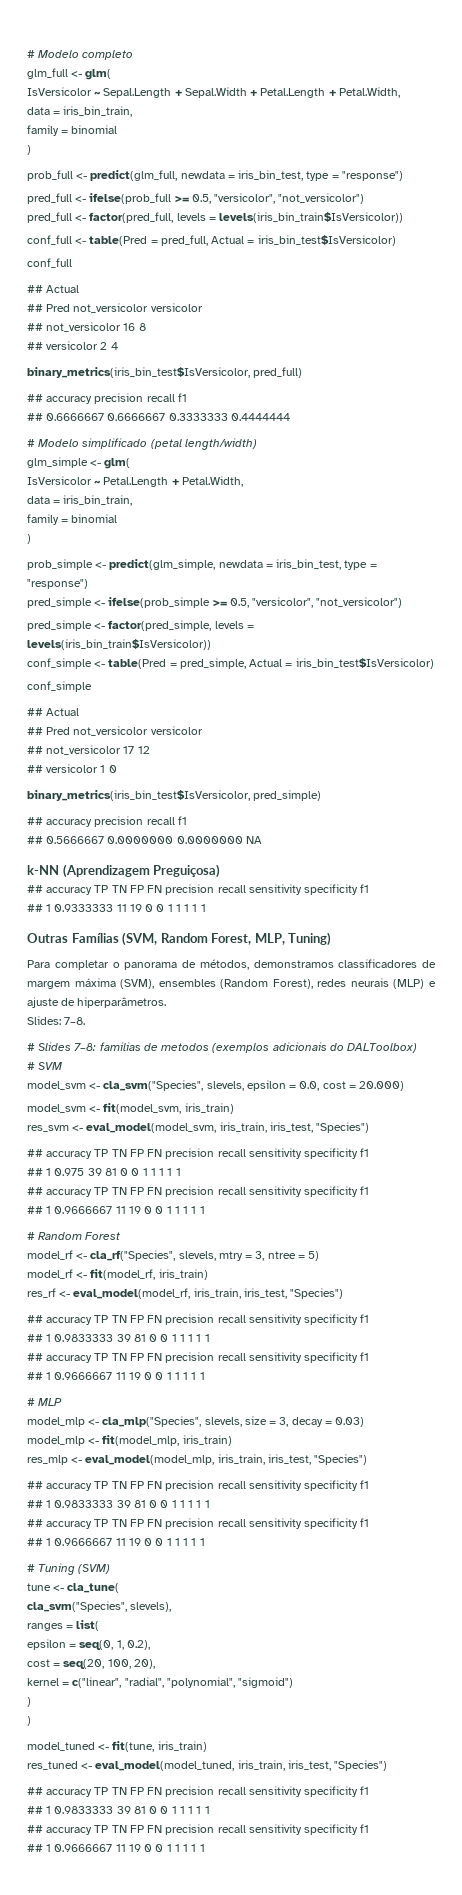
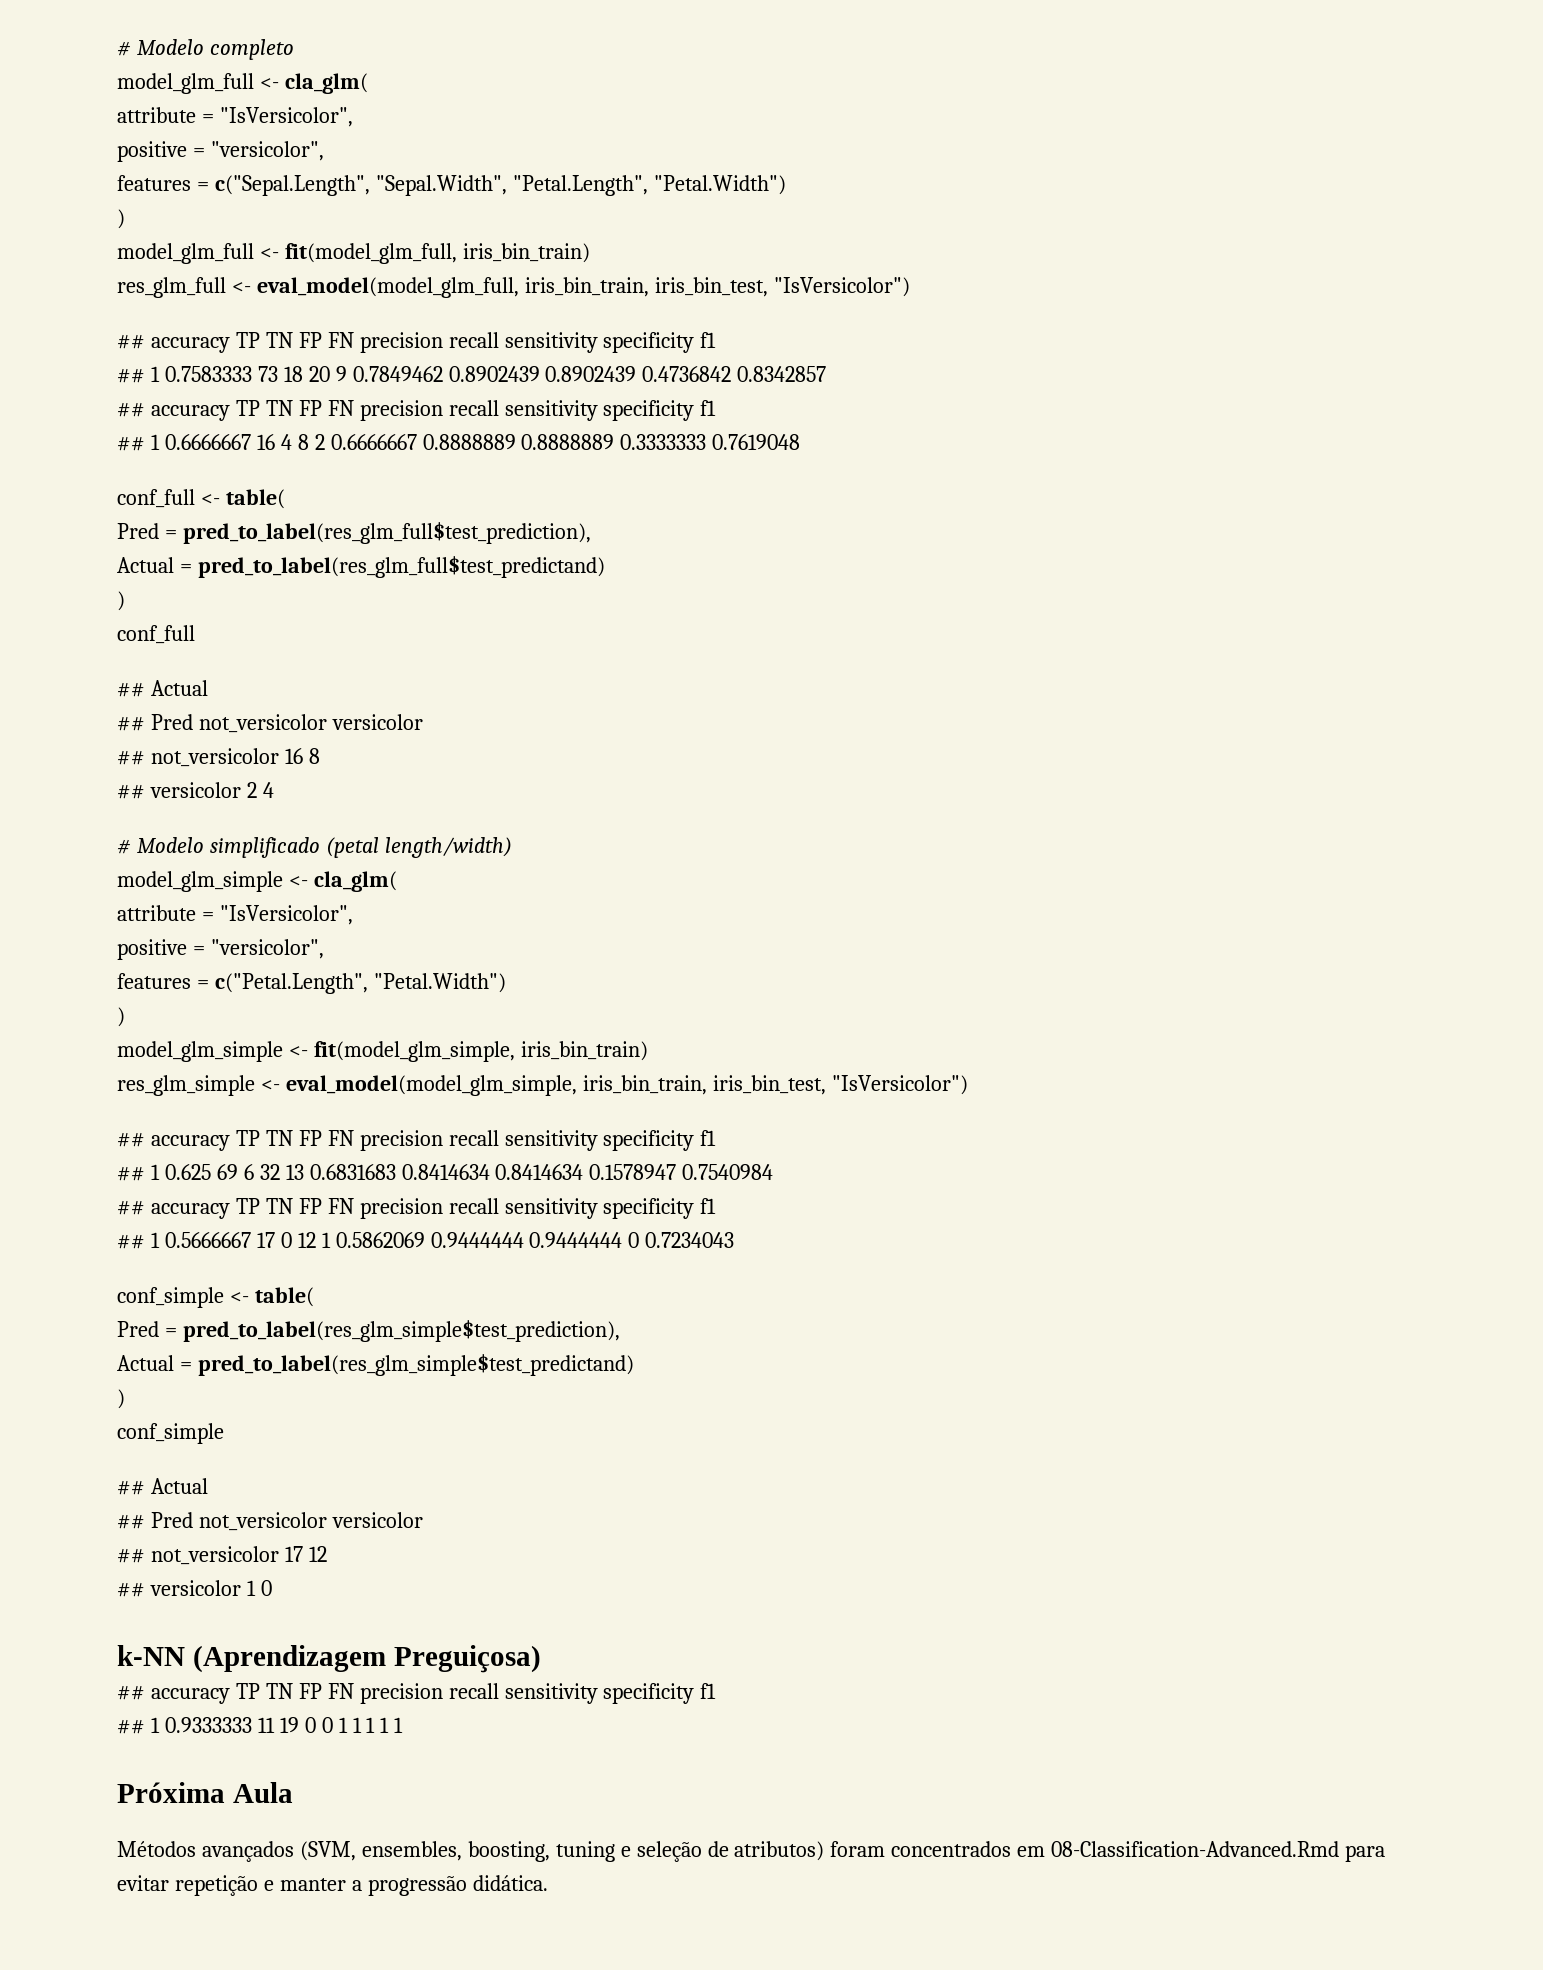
[27,68,112,80] [27,87,400,98] [27,106,133,117] [27,125,118,136] [27,145,31,155] [27,170,403,181] [27,193,365,204] [27,212,404,223] [27,235,396,246] glm_full <- glm( // IsVersicolor ~ Sepal.Length + Sepal.Width + Petal.Length + Petal.Width, // data = iris_bin_train, // family = binomial // ) // prob_full <- predict(glm_full, newdata = iris_bin_test, type = "response") // pred_full <- ifelse(prob_full >= 0.5, "versicolor", "not_versicolor") // pred_full <- factor(pred_full, levels = levels(iris_bin_train$IsVersicolor)) // conf_full <- table(Pred = pred_full, Actual = iris_bin_test$IsVersicolor) -> [117,73,368,94] [117,107,353,127] [117,141,324,162] [117,175,786,196] [117,209,125,229] [117,243,590,264] [117,277,910,298] [117,332,717,353] [117,366,827,383] [117,400,717,421] [117,434,801,451] [117,489,285,509] [117,522,591,544] [117,556,605,578] [117,591,125,611] model_glm_full <- cla_glm( // attribute = "IsVersicolor", // positive = "versicolor", // features = c("Sepal.Length", "Sepal.Width", "Petal.Length", "Petal.Width") // ) // model_glm_full <- fit(model_glm_full, iris_bin_train) // res_glm_full <- eval_model(model_glm_full, iris_bin_train, iris_bin_test, "IsVersicolor") // ## accuracy TP TN FP FN precision recall sensitivity specificity f1 // ## 1 0.7583333 73 18 20 9 0.7849462 0.8902439 0.8902439 0.4736842 0.8342857 // ## accuracy TP TN FP FN precision recall sensitivity specificity f1 // ## 1 0.6666667 16 4 8 2 0.6666667 0.8888889 0.8888889 0.3333333 0.7619048 // conf_full <- table( // Pred = pred_to_label(res_glm_full$test_prediction), // Actual = pred_to_label(res_glm_full$test_predictand) // )
[27,367,303,378] [27,393,187,404] [27,413,290,421] // binary_metrics(iris_bin_test$IsVersicolor, pred_full) // ## accuracy precision recall f1 // ## 0.6666667 0.6666667 0.3333333 0.4444444 -> (274, 790) none
[27,457,131,469] [27,476,243,487] [27,495,133,506] [27,514,118,525] [27,534,31,544] [27,559,377,570] [27,579,88,589] [27,597,403,608] [27,620,254,631] [27,639,211,650] [27,658,434,669] glm_simple <- glm( // IsVersicolor ~ Petal.Length + Petal.Width, // data = iris_bin_train, // family = binomial // ) // prob_simple <- predict(glm_simple, newdata = iris_bin_test, type = "response") // pred_simple <- ifelse(prob_simple >= 0.5, "versicolor", "not_versicolor") // pred_simple <- factor(pred_simple, levels = levels(iris_bin_train$IsVersicolor)) // conf_simple <- table(Pred = pred_simple, Actual = iris_bin_test$IsVersicolor) -> [117,871,397,892] [117,905,353,925] [117,939,324,960] [117,973,506,994] [117,1007,125,1027] [117,1041,648,1062] [117,1075,968,1096] [117,1130,717,1151] [117,1164,774,1181] [117,1198,717,1219] [117,1232,735,1249] [117,1287,314,1308] [117,1320,620,1342] [117,1354,634,1376] [117,1389,125,1409] model_glm_simple <- cla_glm( // attribute = "IsVersicolor", // positive = "versicolor", // features = c("Petal.Length", "Petal.Width") // ) // model_glm_simple <- fit(model_glm_simple, iris_bin_train) // res_glm_simple <- eval_model(model_glm_simple, iris_bin_train, iris_bin_test, "IsVersicolor") // ## accuracy TP TN FP FN precision recall sensitivity specificity f1 // ## 1 0.625 69 6 32 13 0.6831683 0.8414634 0.8414634 0.1578947 0.7540984 // ## accuracy TP TN FP FN precision recall sensitivity specificity f1 // ## 1 0.5666667 17 0 12 1 0.5862069 0.9444444 0.9444444 0 0.7234043 // conf_simple <- table( // Pred = pred_to_label(res_glm_simple$test_prediction), // Actual = pred_to_label(res_glm_simple$test_predictand) // )
[27,790,322,801] [27,816,187,827] [27,836,262,844] // binary_metrics(iris_bin_test$IsVersicolor, pred_simple) // ## accuracy precision recall f1 // ## 0.5666667 0.0000000 0.0000000 NA -> (272, 1588) none
[27,932,332,946] [27,959,436,970] [27,978,436,989] [27,997,167,1008] [27,1016,86,1025] [27,1042,418,1053] [27,1062,63,1070] [27,1080,405,1091] [27,1103,234,1114] [27,1122,370,1133] [27,1148,370,1159] [27,1168,181,1176] [27,1186,370,1197] [27,1206,205,1214] [27,1232,121,1240] [27,1250,320,1261] [27,1269,208,1280] [27,1288,344,1299] [27,1314,370,1325] [27,1334,210,1342] [27,1352,370,1363] [27,1372,205,1380] [27,1398,63,1406] [27,1416,365,1427] [27,1435,232,1446] [27,1454,368,1465] [27,1480,370,1491] [27,1500,210,1508] [27,1518,370,1529] [27,1538,205,1546] [27,1563,111,1575] [27,1583,120,1593] [27,1601,172,1612] [27,1620,100,1631] [27,1639,150,1650] [27,1659,155,1669] [27,1677,294,1688] [27,1697,31,1707] [27,1716,31,1726] [27,1741,207,1752] [27,1760,388,1771] [27,1786,370,1797] [27,1806,210,1814] [27,1824,370,1835] [27,1844,205,1852] Outras Famílias (SVM, Random Forest, MLP, Tuning) // Para completar o panorama de métodos, demonstramos classificadores de margem máxima (SVM), ensembles (Random Forest), redes neurais (MLP) e ajuste de hiperparâmetros. // Slides: 7–8. // # Slides 7–8: familias de metodos (exemplos adicionais do DALToolbox) // # SVM // model_svm <- cla_svm("Species", slevels, epsilon = 0.0, cost = 20.000) // model_svm <- fit(model_svm, iris_train) // res_svm <- eval_model(model_svm, iris_train, iris_test, "Species") // ## accuracy TP TN FP FN precision recall sensitivity specificity f1 // ## 1 0.975 39 81 0 0 1 1 1 1 1 // ## accuracy TP TN FP FN precision recall sensitivity specificity f1 // ## 1 0.9666667 11 19 0 0 1 1 1 1 1 // # Random Forest // model_rf <- cla_rf("Species", slevels, mtry = 3, ntree = 5) // model_rf <- fit(model_rf, iris_train) // res_rf <- eval_model(model_rf, iris_train, iris_test, "Species") // ## accuracy TP TN FP FN precision recall sensitivity specificity f1 // ## 1 0.9833333 39 81 0 0 1 1 1 1 1 // ## accuracy TP TN FP FN precision recall sensitivity specificity f1 // ## 1 0.9666667 11 19 0 0 1 1 1 1 1 // # MLP // model_mlp <- cla_mlp("Species", slevels, size = 3, decay = 0.03) // model_mlp <- fit(model_mlp, iris_train) // res_mlp <- eval_model(model_mlp, iris_train, iris_test, "Species") // ## accuracy TP TN FP FN precision recall sensitivity specificity f1 // ## 1 0.9833333 39 81 0 0 1 1 1 1 1 // ## accuracy TP TN FP FN precision recall sensitivity specificity f1 // ## 1 0.9666667 11 19 0 0 1 1 1 1 1 // # Tuning (SVM) // tune <- cla_tune( // cla_svm("Species", slevels), // ranges = list( // epsilon = seq(0, 1, 0.2), // cost = seq(20, 100, 20), // kernel = c("linear", "radial", "polynomial", "sigmoid") // ) // ) // model_tuned <- fit(tune, iris_train) // res_tuned <- eval_model(model_tuned, iris_train, iris_test, "Species") // ## accuracy TP TN FP FN precision recall sensitivity specificity f1 // ## 1 0.9833333 39 81 0 0 1 1 1 1 1 // ## accuracy TP TN FP FN precision recall sensitivity specificity f1 // ## 1 0.9666667 11 19 0 0 1 1 1 1 1 -> [117,1782,293,1803] [117,1841,1386,1862] [117,1875,548,1896] Próxima Aula // Métodos avançados (SVM, ensembles, boosting, tuning e seleção de atributos) foram concentrados em 08-Classification-Advanced.Rmd para evitar repetição e manter a progressão didática.

